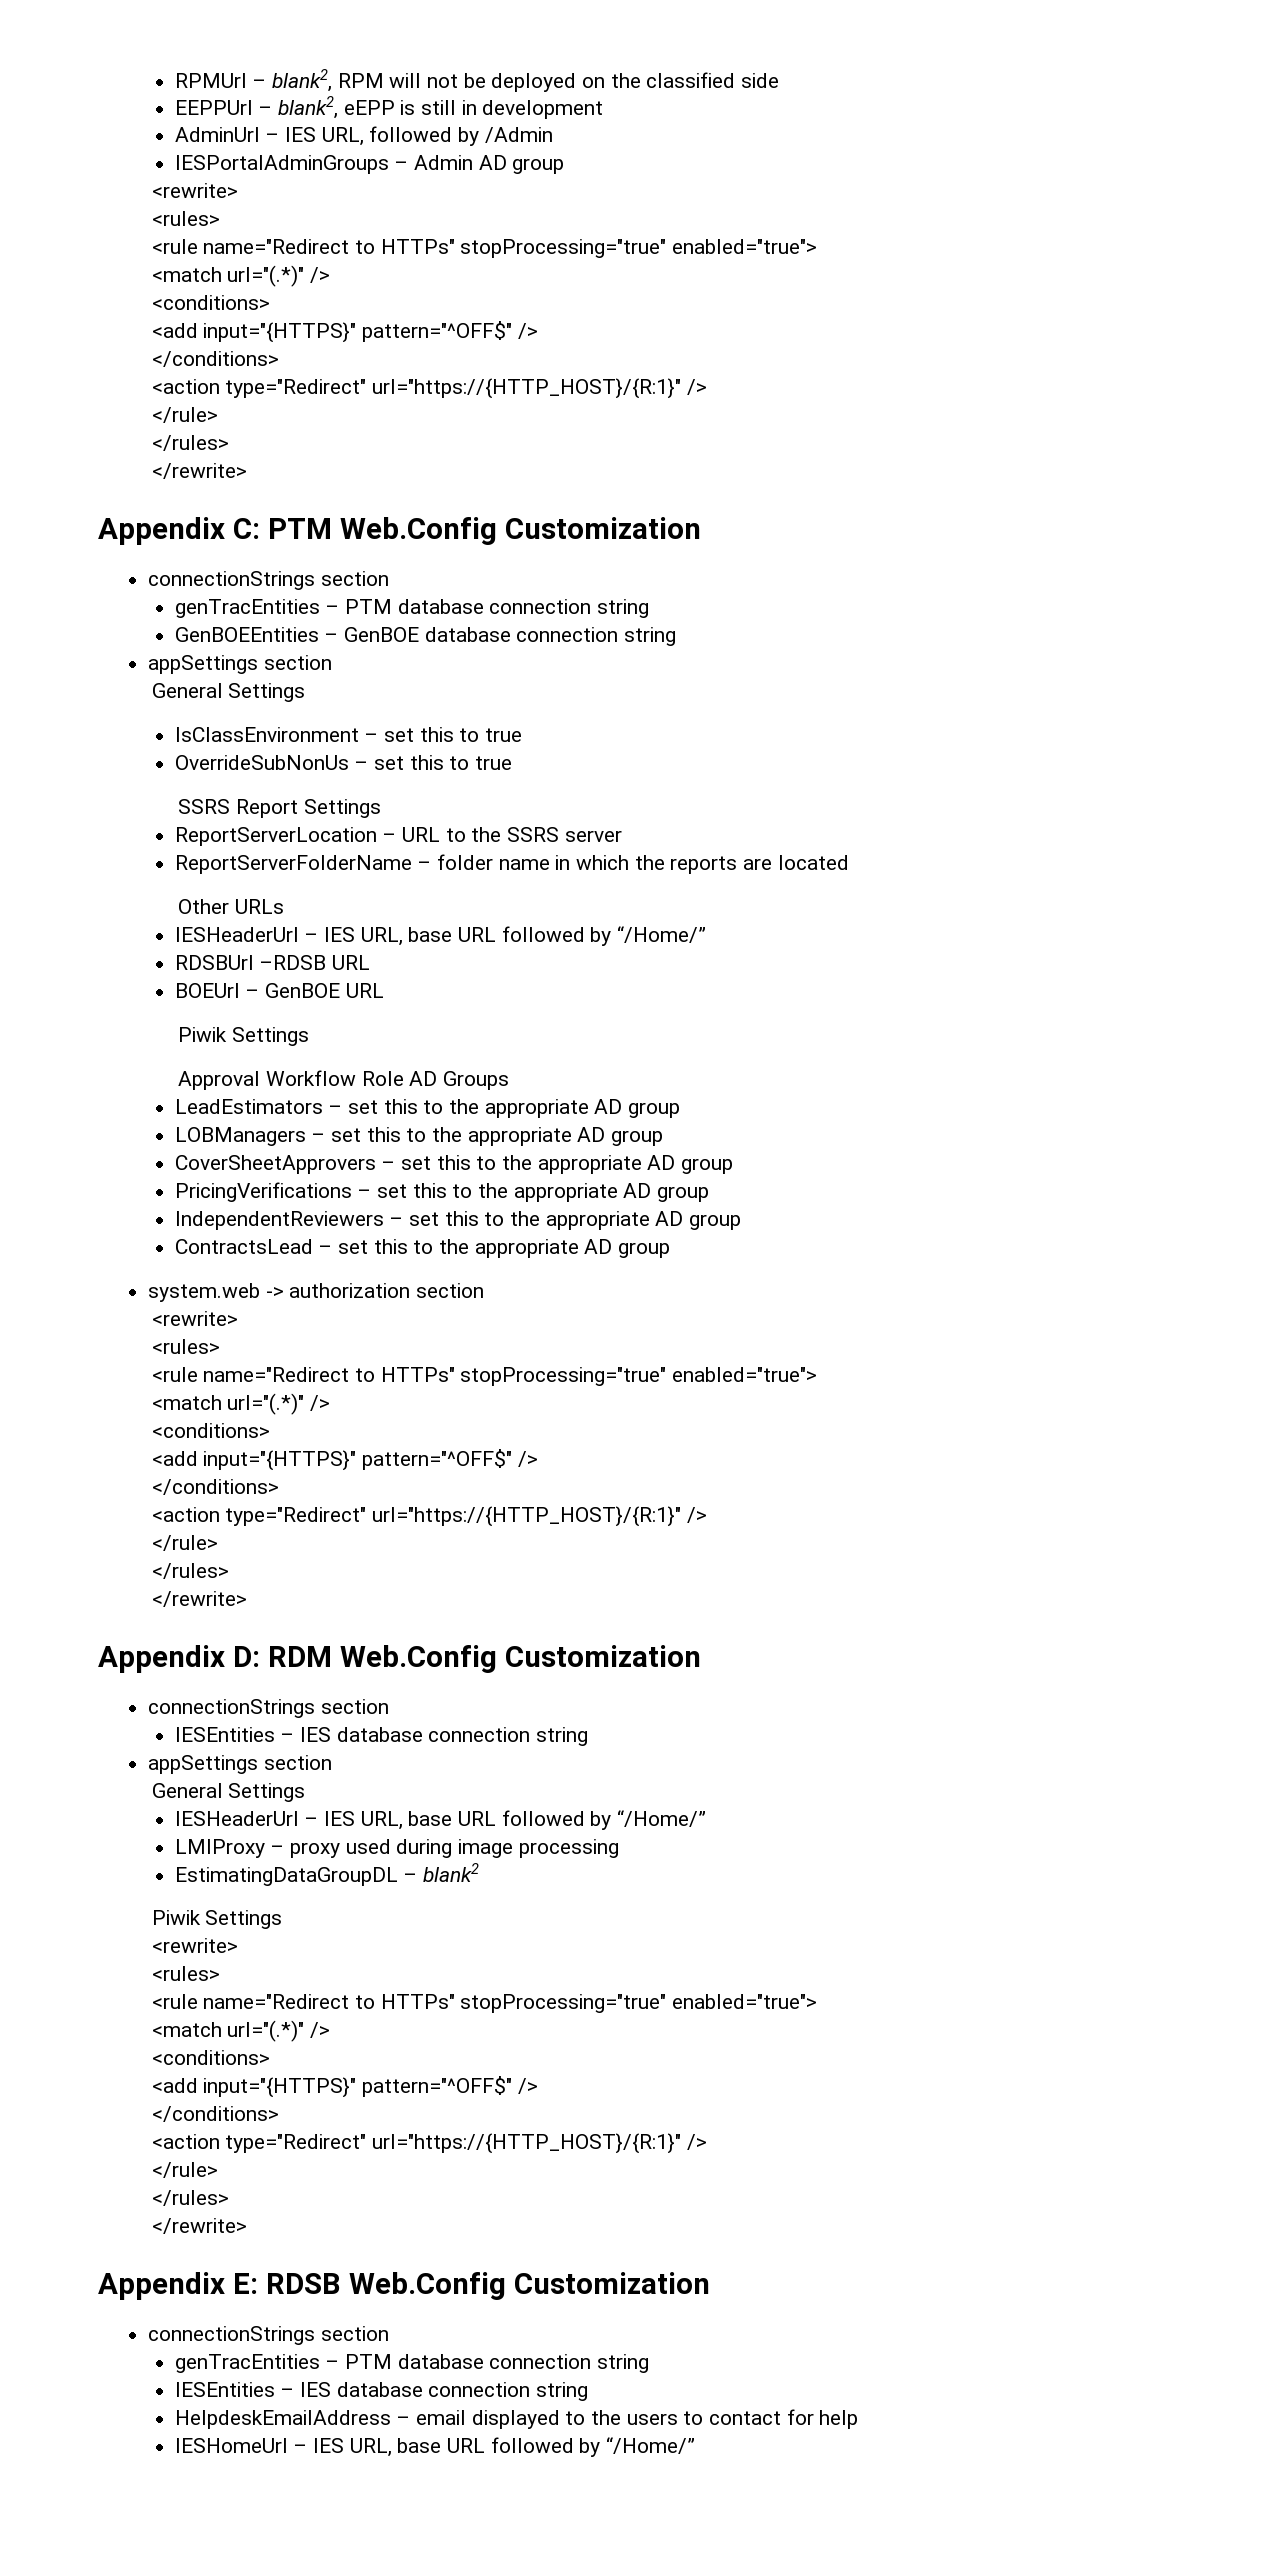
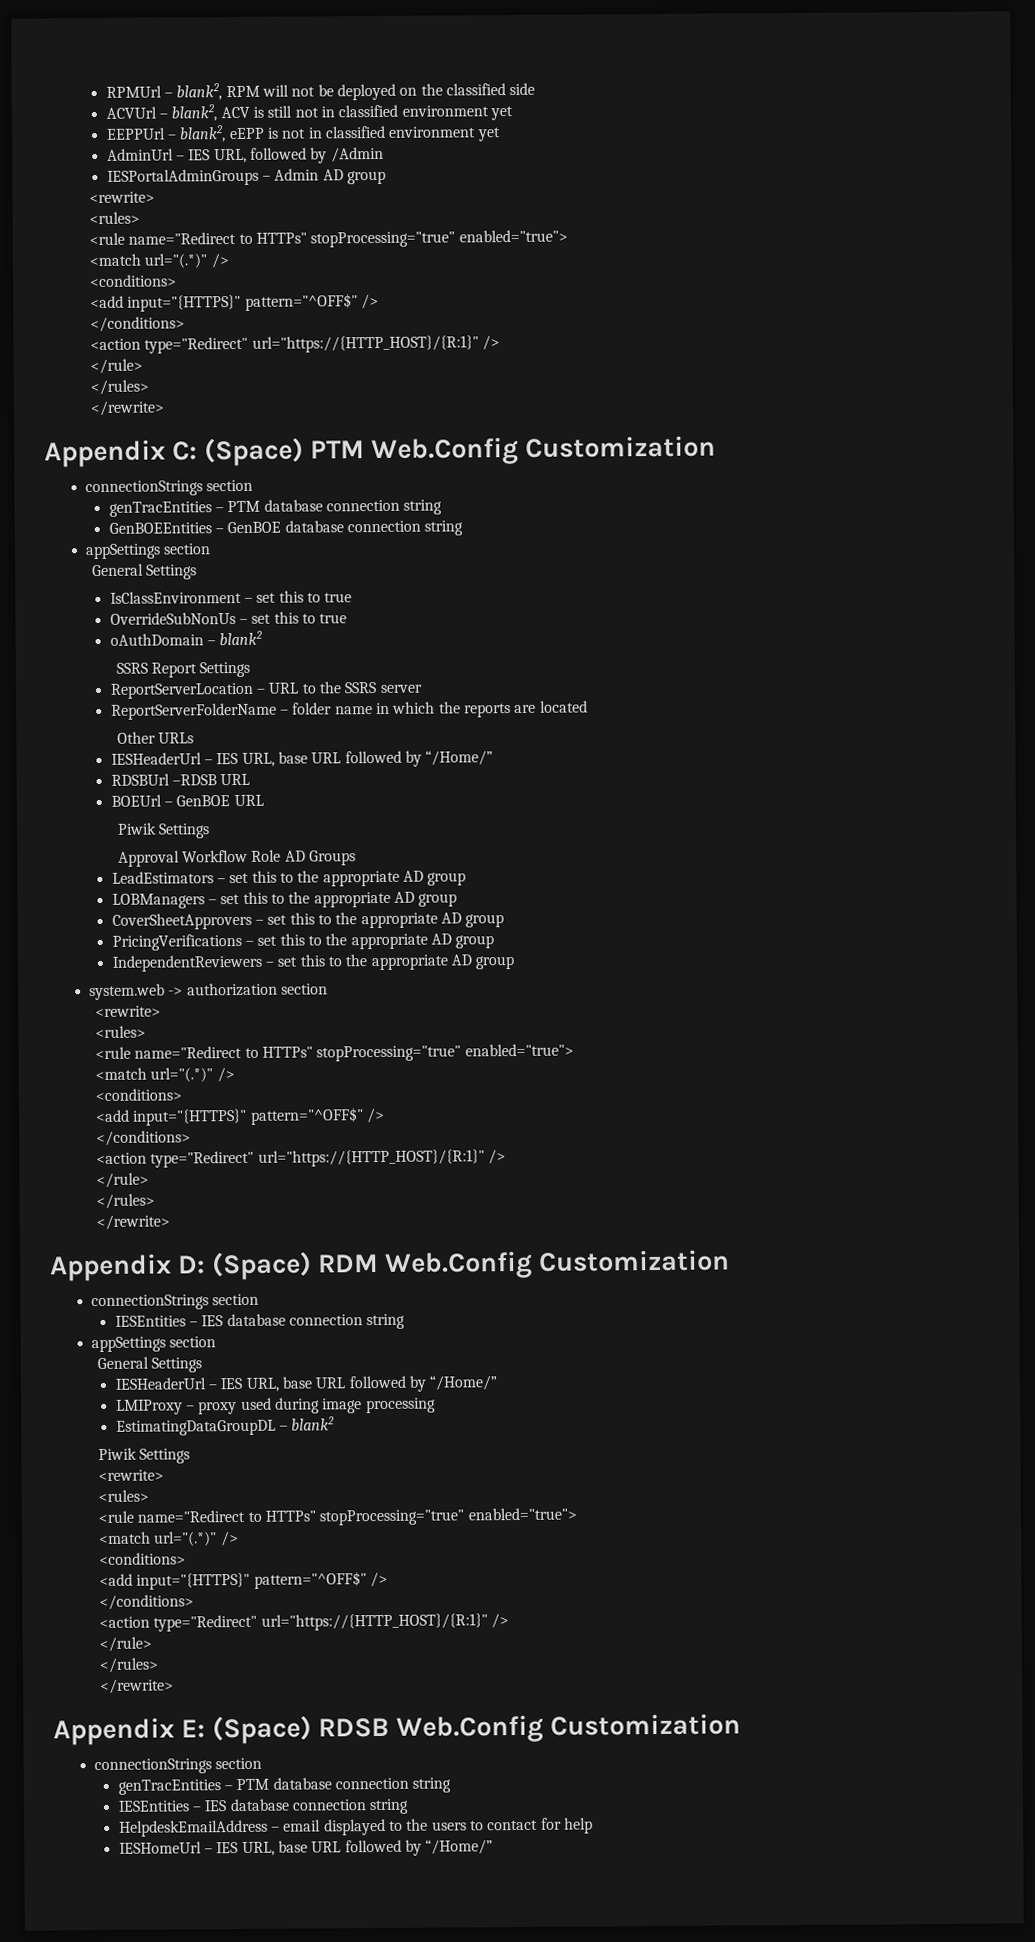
(780, 80) none -> [105,104,513,122] // ACVUrl – blank2, ACV is still not in classified environment yet
[421,100,604,119] still in development -> [281,125,501,142] not in classified environment yet
(260, 528) none -> [203,437,304,467] (Space)
(513, 763) none -> [109,630,264,646] // oAuthDomain – blank2
[174,1239,671,1258] // ContractsLead – set this to the appropriate AD group -> (515, 963) none
(260, 1656) none -> [211,1251,312,1281] (Space)
(258, 2283) none -> [211,1715,312,1745] (Space)

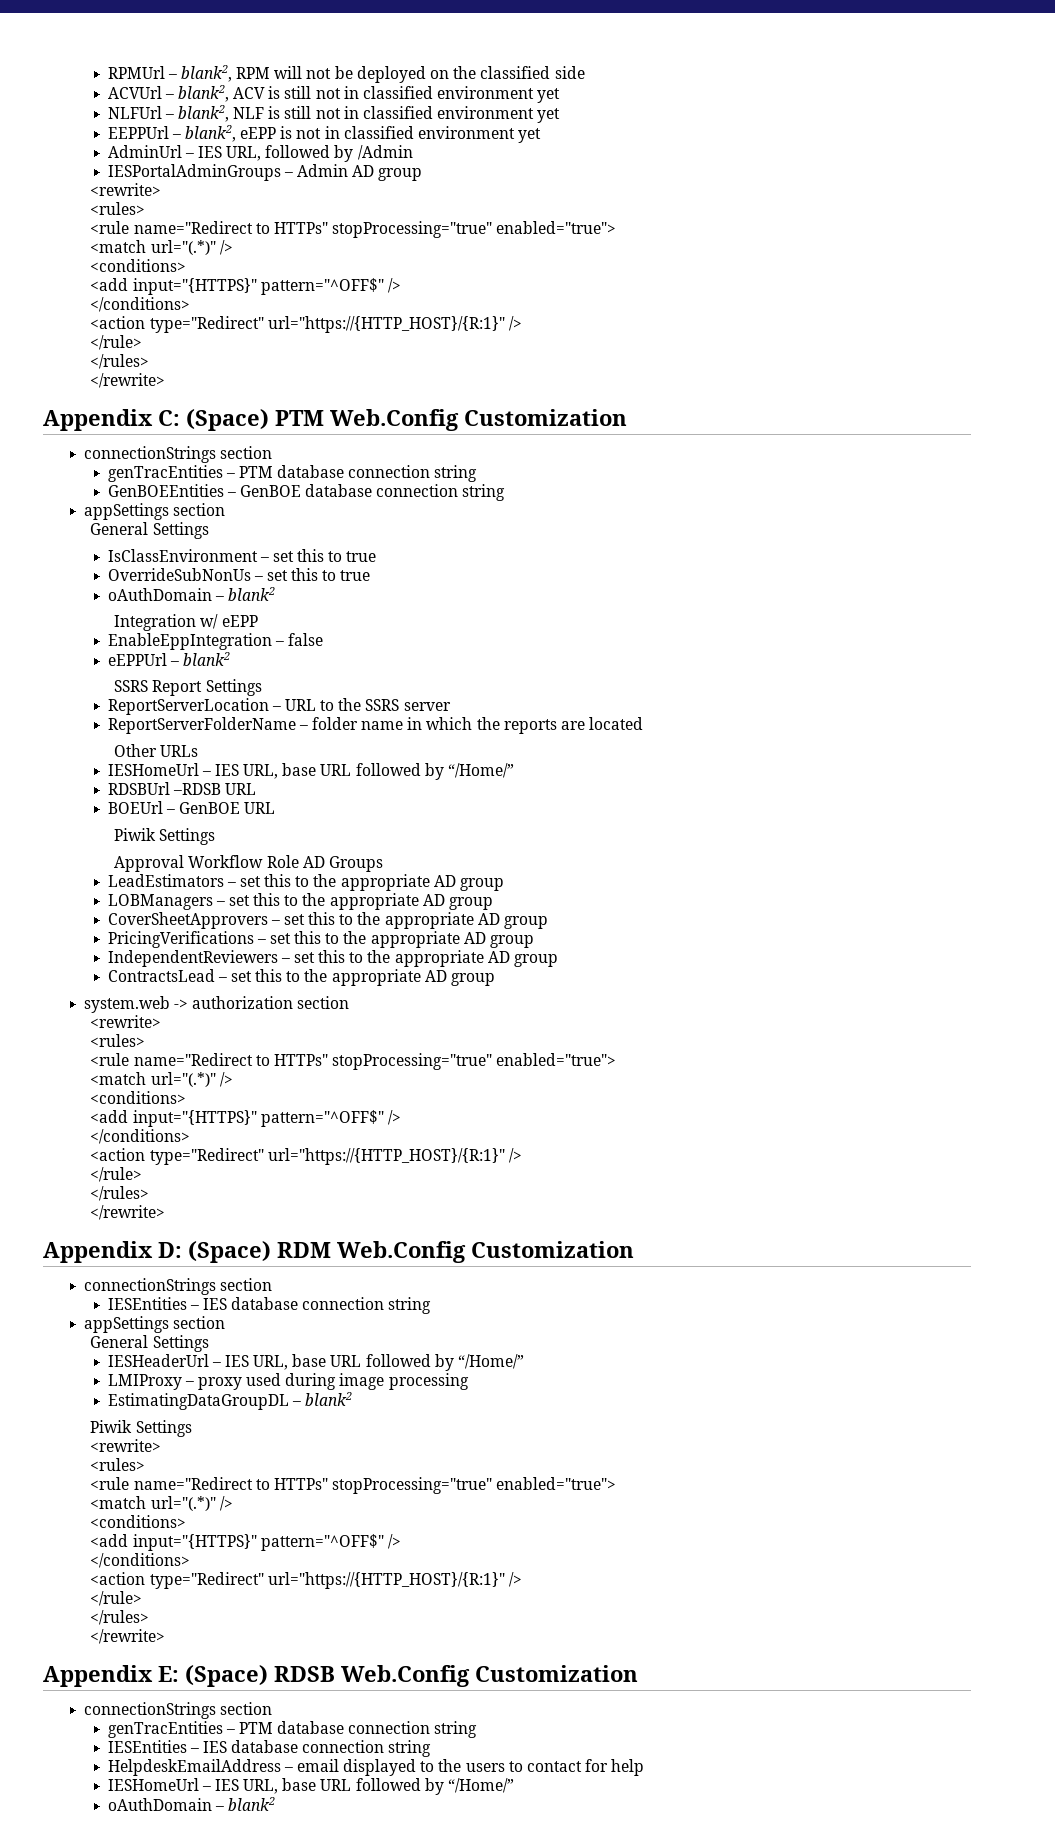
(513, 113) none -> [107,105,561,123] // NLFUrl – blank2, NLF is still not in classified environment yet
(264, 638) none -> [114,614,258,631] [107,633,323,650] [107,652,230,666] // Integration w/ eEPP // EnableEppIntegration – false // eEPPUrl – blank2
[110,752,202,765] IESHeaderUrl -> [107,763,199,776] IESHomeUrl
(515, 963) none -> [107,969,496,986] // ContractsLead – set this to the appropriate AD group
(494, 1847) none -> [107,1797,275,1811] // oAuthDomain – blank2

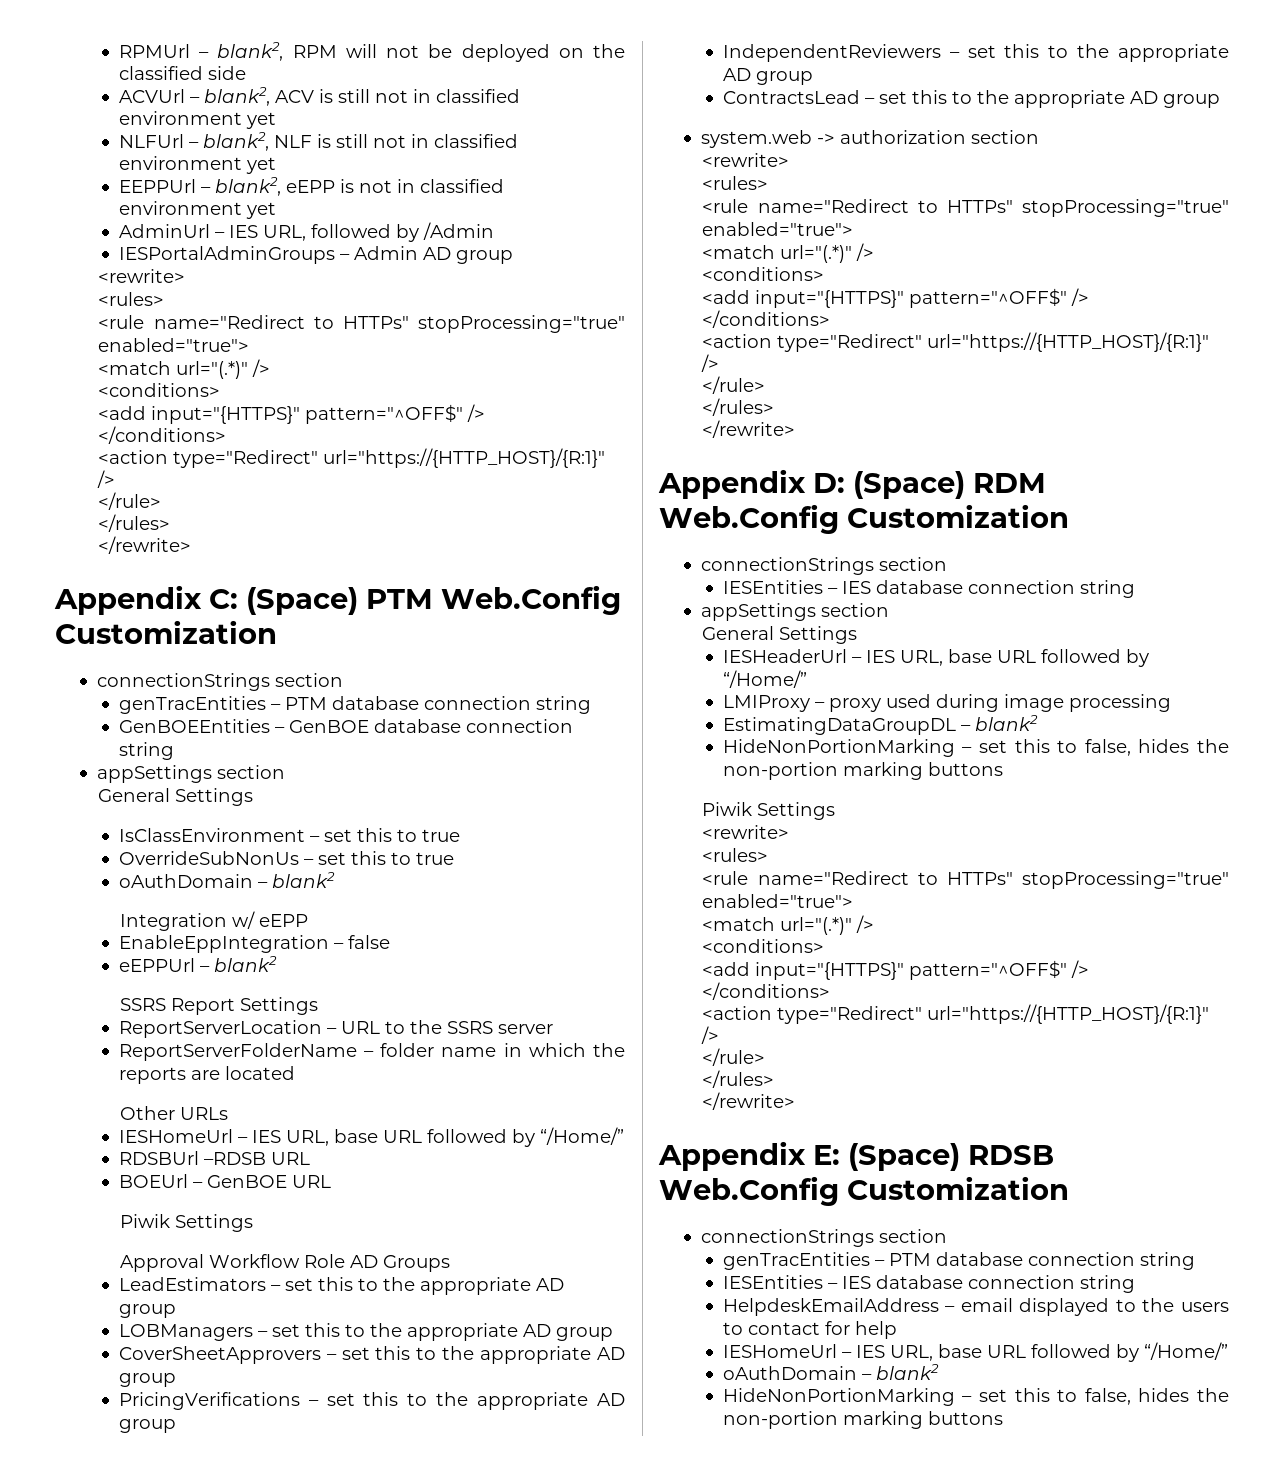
(352, 1399) none -> [722,739,1229,757] [722,762,1003,780] // HideNonPortionMarking – set this to false, hides the non-portion marking buttons
(275, 1804) none -> [722,1388,1229,1406] [722,1411,1003,1429] // HideNonPortionMarking – set this to false, hides the non-portion marking buttons

